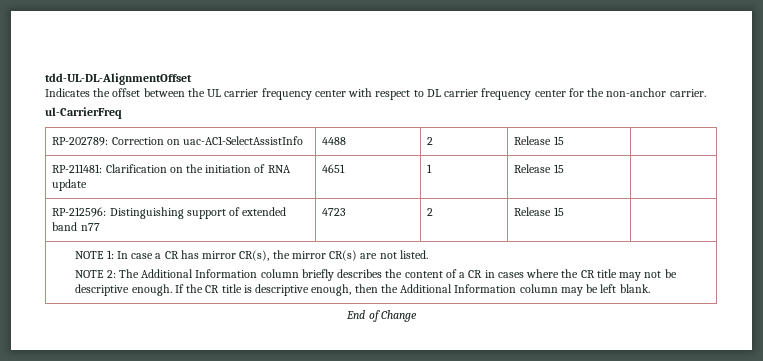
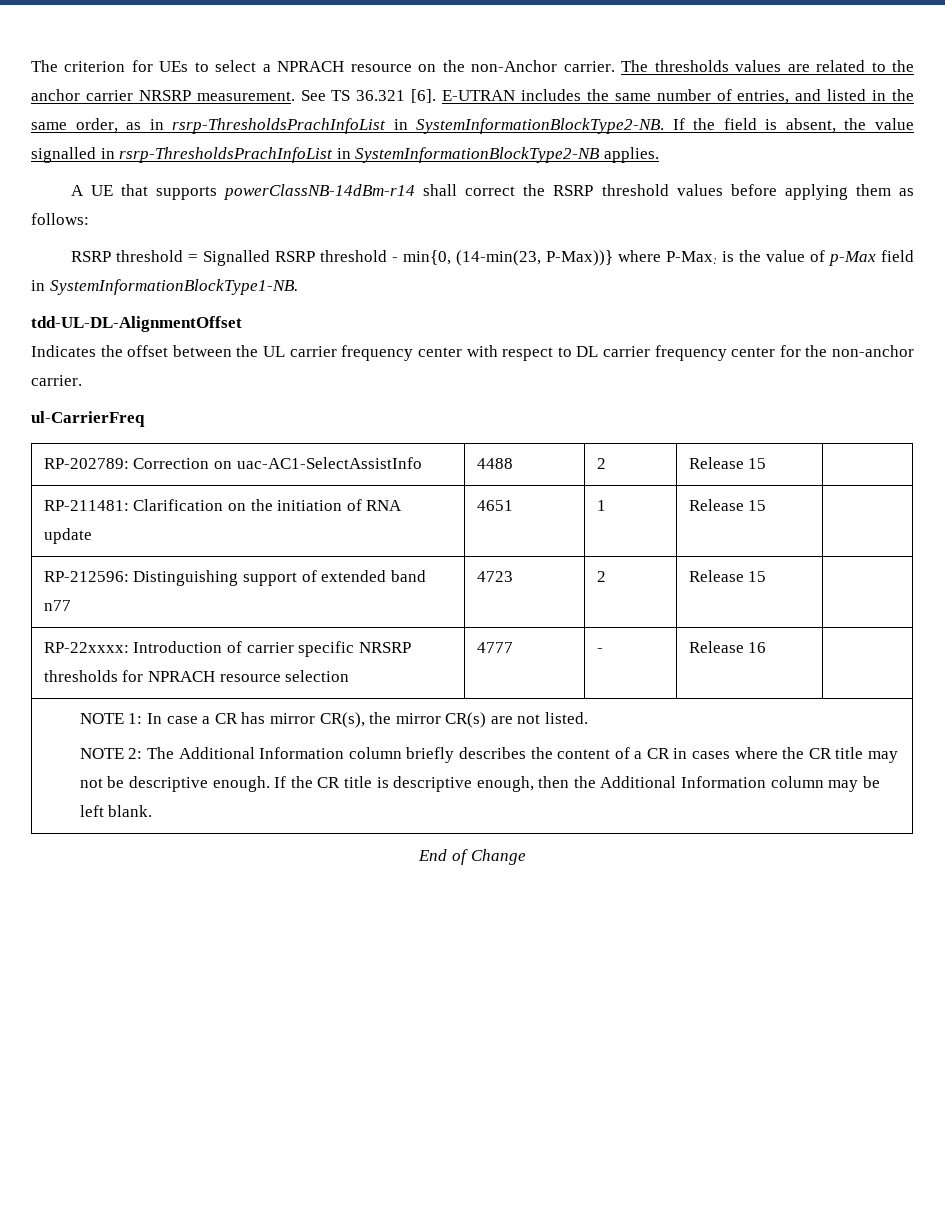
(45, 79) none -> [31,60,915,72] [31,89,915,104] [31,118,915,134] [31,147,659,163] [70,184,915,200] [31,213,89,225] [70,250,915,266] [31,279,298,295] The criterion for UEs to select a NPRACH resource on the non-Anchor carrier. The thresholds values are related to the anchor carrier NRSRP measurement. See TS 36.321 [6]. E-UTRAN includes the same number of entries, and listed in the same order, as in rsrp-ThresholdsPrachInfoList in SystemInformationBlockType2-NB. If the field is absent, the value signalled in rsrp-ThresholdsPrachInfoList in SystemInformationBlockType2-NB applies. // A UE that supports powerClassNB-14dBm-r14 shall correct the RSRP threshold values before applying them as follows: // RSRP threshold = Signalled RSRP threshold - min{0, (14-min(23, P-Max))} where P-Max: is the value of p-Max field in SystemInformationBlockType1-NB. //
(564, 211) none -> [43,641,411,657] [43,670,350,682] [476,642,513,653] [596,648,603,653] [688,641,767,653] // RP-22xxxx: Introduction of carrier specific NRSRP thresholds for NPRACH resource selection | 4777 | - | Release 16 |

